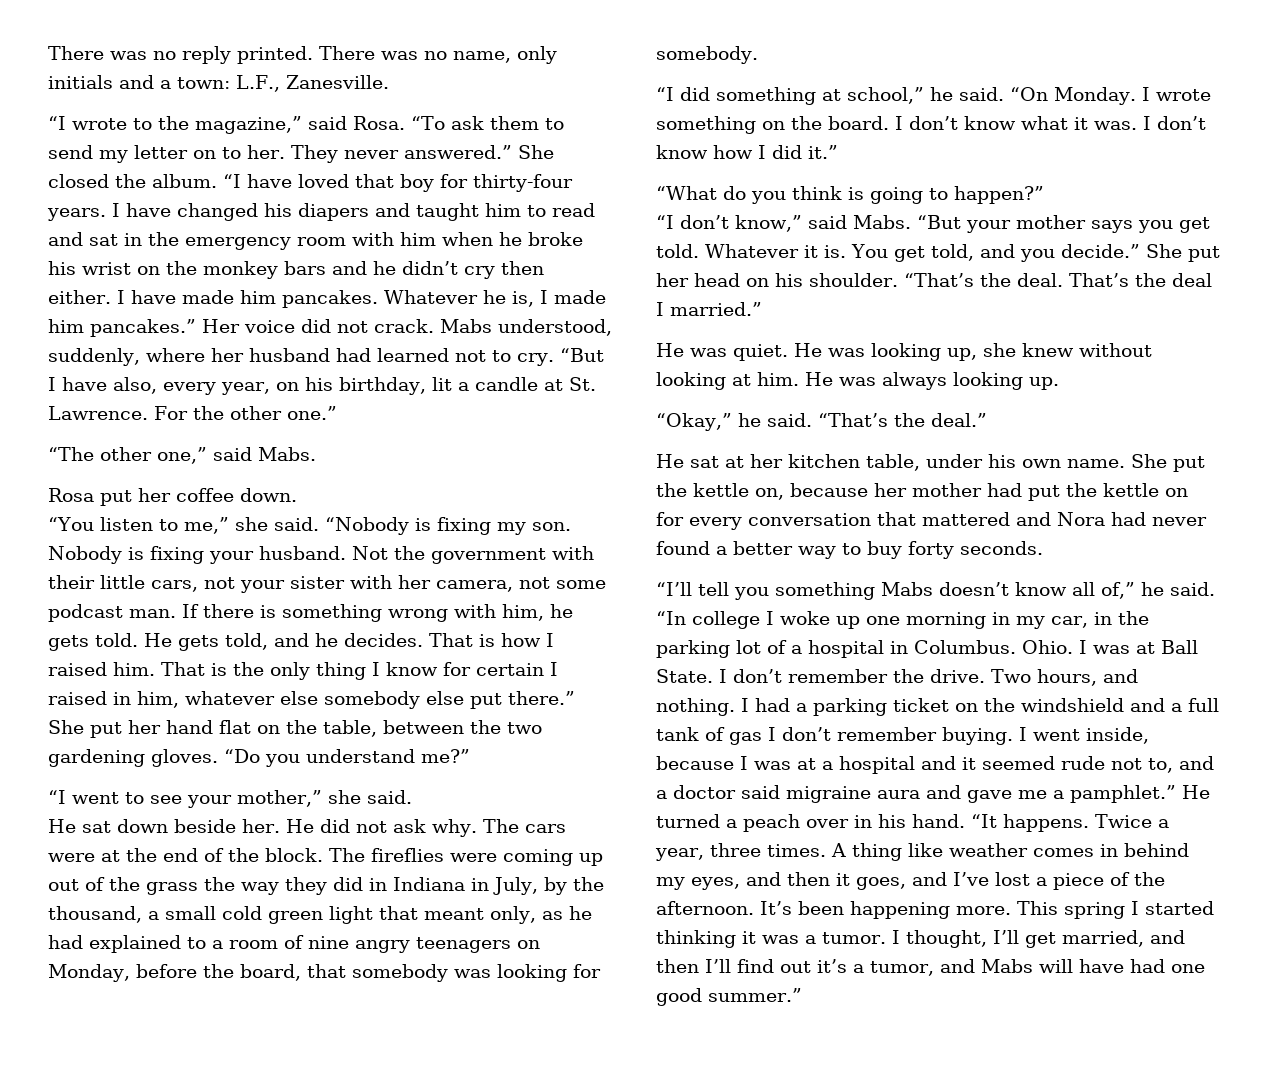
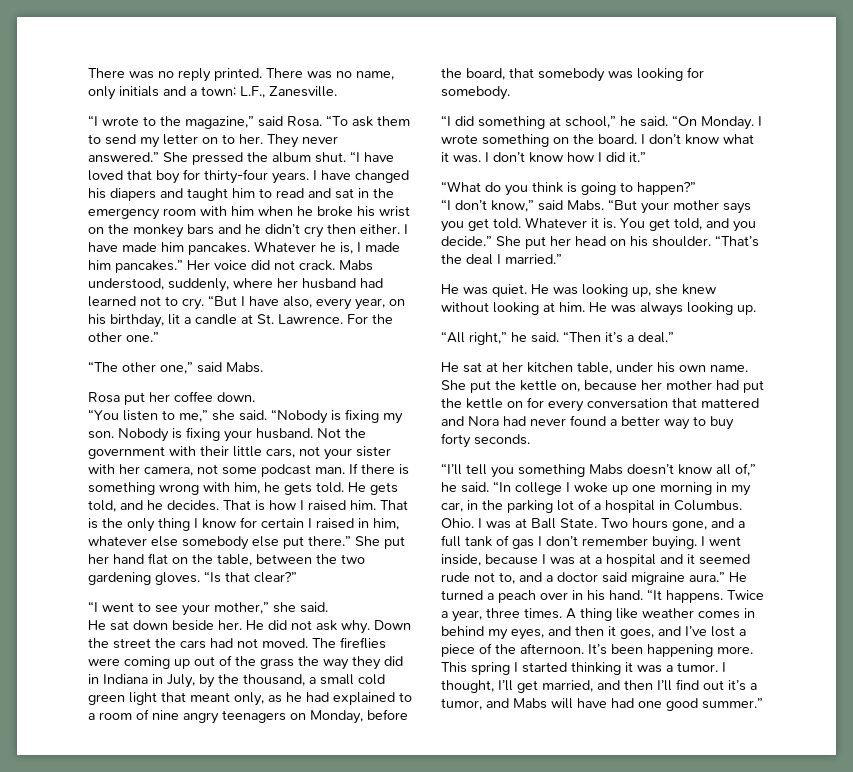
[48,174,217,188] closed the album. -> [192,152,346,165] pressed the album shut.
[224,749,470,767] “Do you understand me?” -> [204,571,297,583] “Is that clear?”
[482,819,566,833] [48,848,323,862] The cars were at the end of the block. -> [374,620,411,630] [88,638,308,649] Down the street the cars had not moved.
[1016,273,1166,287] deal. That’s the -> (462, 259) none
[656,413,925,431] “Okay,” he said. “That’s the -> [441,331,634,345] “All right,” he said. “Then it’s a
[719,669,1138,686] [656,698,1124,716] I don’t remember the drive. Two hours, and nothing. I had a parking ticket on the windshield -> [601,518,707,531] Two hours gone,
[877,785,1176,803] aura and gave me a pamphlet.” -> [689,572,725,582] aura.”

